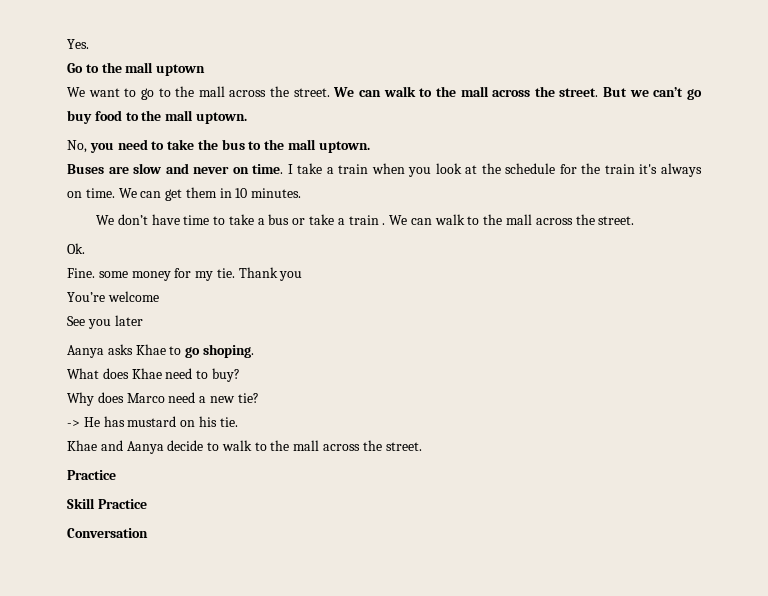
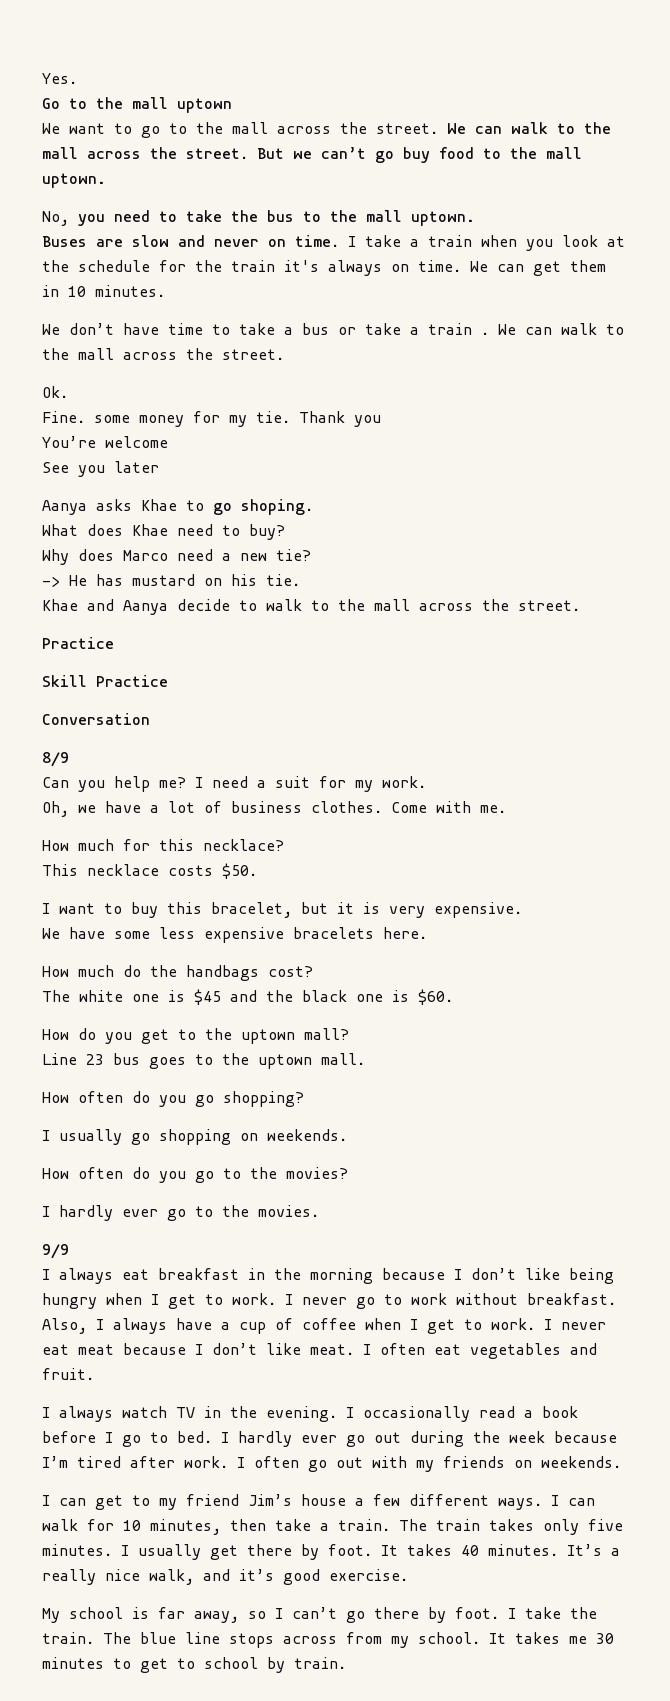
(148, 533) none -> [42,752,69,767] [42,776,426,792] [42,801,506,817] [42,839,284,851] [42,863,257,879] [42,902,522,918] [42,927,427,943] [42,965,313,981] [42,989,453,1005] [42,1028,349,1044] [42,1053,365,1069] [42,1091,304,1107] [42,1129,347,1145] [42,1167,348,1183] [42,1205,319,1221] [42,1244,69,1259] [42,1268,614,1284] [42,1293,616,1309] [42,1318,606,1334] [42,1343,597,1359] [42,1368,94,1380] [42,1406,578,1422] [42,1431,617,1447] [42,1456,621,1472] [42,1494,595,1510] [42,1519,623,1535] [42,1544,620,1560] [42,1569,408,1585] [42,1607,597,1623] [42,1632,614,1648] [42,1657,346,1673] // 8/9 // Can you help me? I need a suit for my work. // Oh, we have a lot of business clothes. Come with me. // How much for this necklace? // This necklace costs $50. // I want to buy this bracelet, but it is very expensive. // We have some less expensive bracelets here. // How much do the handbags cost? // The white one is $45 and the black one is $60. // How do you get to the uptown mall? // Line 23 bus goes to the uptown mall. // How often do you go shopping? // I usually go shopping on weekends. // How often do you go to the movies? // I hardly ever go to the movies. // 9/9 // I always eat breakfast in the morning because I don’t like being hungry when I get to work. I never go to work without breakfast. Also, I always have a cup of coffee when I get to work. I never eat meat because I don’t like meat. I often eat vegetables and fruit. // I always watch TV in the evening. I occasionally read a book before I go to bed. I hardly ever go out during the week because I’m tired after work. I often go out with my friends on weekends. // I can get to my friend Jim’s house a few different ways. I can walk for 10 minutes, then take a train. The train takes only five minutes. I usually get there by foot. It takes 40 minutes. It’s a really nice walk, and it’s good exercise. // My school is far away, so I can’t go there by foot. I take the train. The blue line stops across from my school. It takes me 30 minutes to get to school by train.

